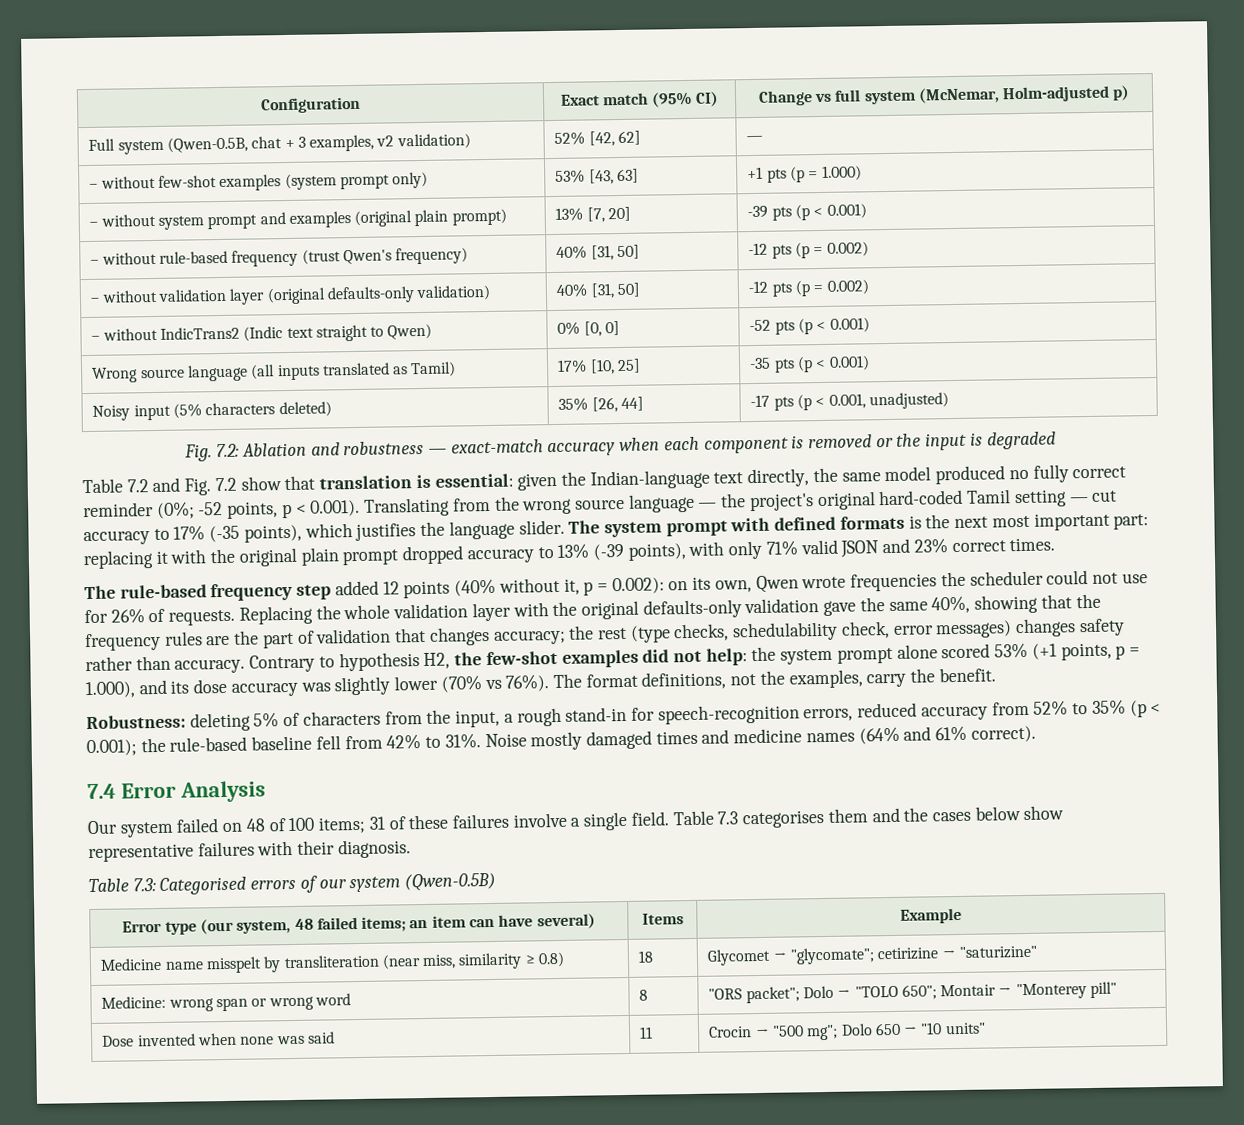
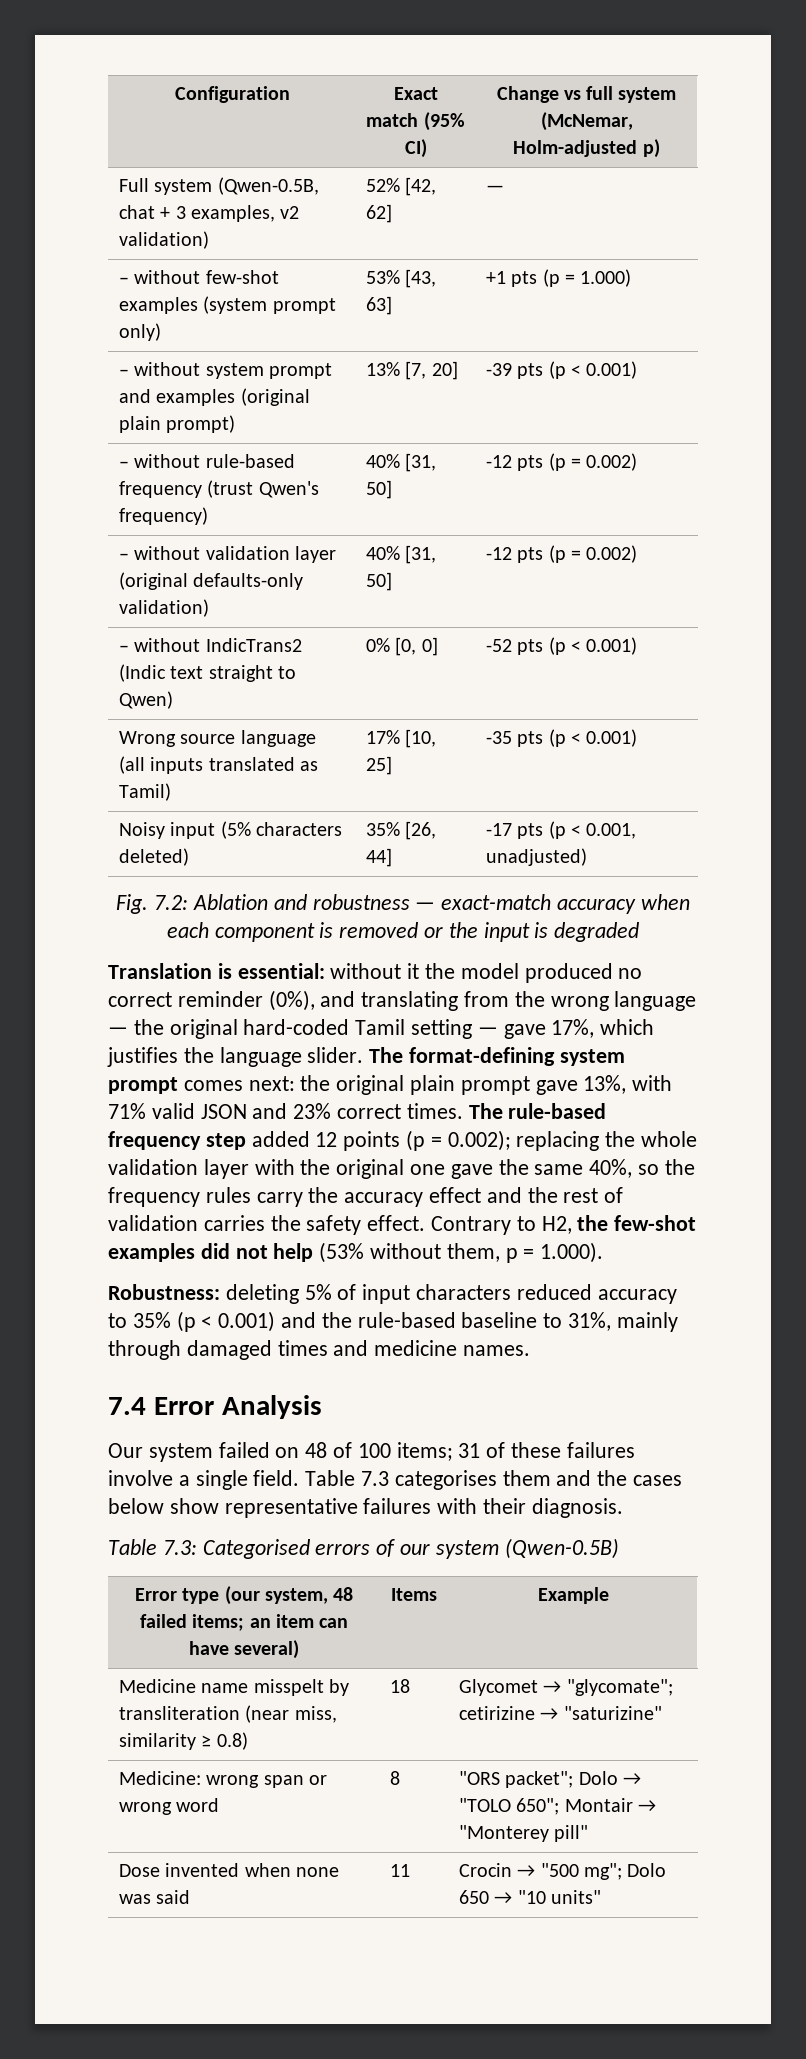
[82,467,881,496] Table 7.2 and Fig. 7.2 show that translation is essential: given the Indian-language text directly, the same -> [108,963,456,979] Translation is essential: without it the
[1032,464,1069,483] fully -> (643, 973) none
[156,497,451,519] (0%; -52 points, p < 0.001). Translating -> [268,990,459,1011] (0%), and translating
[574,498,625,510] source -> (609, 1003) none
[748,493,814,512] project's -> (164, 1027) none
[1091,490,1118,502] [83,524,302,546] cut accuracy to 17% (-35 points), -> [503,1019,595,1039] gave 17%,
[603,512,1150,538] [83,540,763,570] system prompt with defined formats is the next most important part: replacing it with the original plain prompt dropped accuracy to 13% (-39 points), with only -> [409,1047,625,1066] [108,1075,673,1095] format-defining system prompt comes next: the original plain prompt gave 13%, with
(1056, 544) // -> (463, 1111) none
[454,570,1148,597] [84,605,313,626] (40% without it, p = 0.002): on its own, Qwen wrote frequencies the scheduler could not use for 26% of requests. Replacing -> [406,1130,600,1151] (p = 0.002); replacing
[642,598,820,619] defaults-only validation -> [410,1164,446,1175] one
[974,594,1072,614] showing that -> [638,1164,660,1175] so
[206,618,1125,649] [85,655,246,674] are the part of validation that changes accuracy; the rest (type checks, schedulability check, error messages) changes safety rather than accuracy. -> [256,1187,624,1207] [108,1215,426,1235] carry the accuracy effect and the rest of validation carries the safety effect.
[338,652,420,672] hypothesis -> (536, 1223) none
[705,642,1140,666] [85,667,996,699] [86,700,1069,732] help: the system prompt alone scored 53% (+1 points, p = 1.000), and its dose accuracy was slightly lower (70% vs 76%). The format definitions, not the examples, carry the benefit. // Robustness: deleting 5% of characters from the input, a rough stand-in for speech-recognition errors, reduced accuracy from 52% -> [273,1242,604,1263] [108,1284,677,1304] help (53% without them, p = 1.000). // Robustness: deleting 5% of input characters reduced accuracy
[86,739,137,757] 0.001); -> [218,1311,317,1332] 0.001) and
[315,725,1036,751] fell from 42% to 31%. Noise mostly damaged times and medicine names (64% and 61% correct). -> [543,1312,678,1332] [108,1340,531,1360] to 31%, mainly through damaged times and medicine names.

